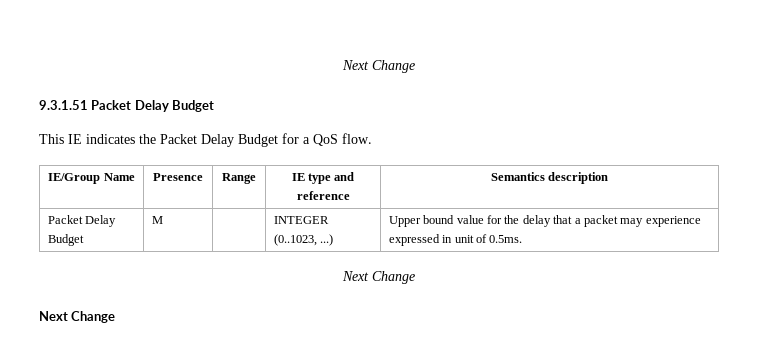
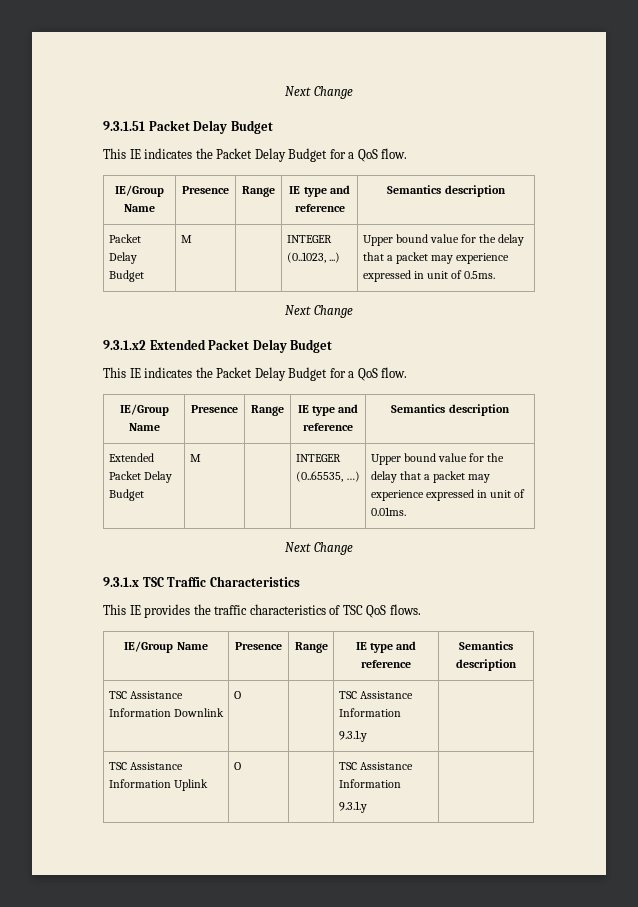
[39,311,116,323] Next Change -> [103,339,333,353] [103,367,408,381] [119,404,169,416] [128,423,160,431] [191,405,238,413] [251,405,284,416] [297,404,359,416] [303,423,353,431] [391,404,510,416] [108,453,154,462] [108,471,173,483] [108,489,144,501] [189,454,201,462] [295,454,341,462] [295,471,361,482] [370,453,505,465] [370,471,491,483] [370,489,526,501] [370,507,406,516] [285,542,353,555] [103,576,300,587] [103,604,421,618] [124,641,208,653] [235,642,282,650] [294,642,328,653] [355,641,417,653] [361,660,411,668] [458,641,513,650] [455,659,517,671] [108,691,184,699] [108,708,225,717] [233,691,241,699] [338,691,414,699] [338,708,401,717] [338,730,367,742] [108,762,184,770] [108,779,209,791] [233,762,241,770] [338,762,414,770] [338,779,401,788] [338,801,367,813] 9.3.1.x2 Extended Packet Delay Budget // This IE indicates the Packet Delay Budget for a QoS flow. // IE/Group Name | Presence | Range | IE type and reference | Semantics description // Extended Packet Delay Budget | M | | INTEGER (0..65535, …) | Upper bound value for the delay that a packet may experience expressed in unit of 0.01ms. // Next Change // 9.3.1.x TSC Traffic Characteristics // This IE provides the traffic characteristics of TSC QoS flows. // IE/Group Name | Presence | Range | IE type and reference | Semantics description // TSC Assistance Information Downlink | O | | TSC Assistance Information // 9.3.1.y | // TSC Assistance Information Uplink | O | | TSC Assistance Information // 9.3.1.y |

